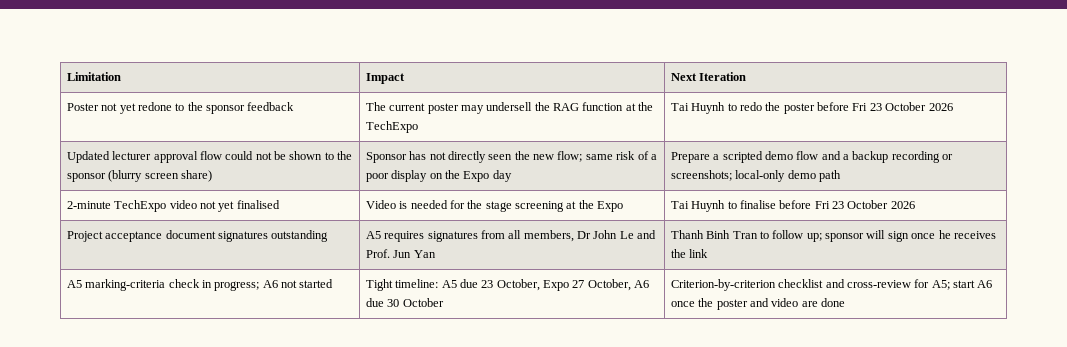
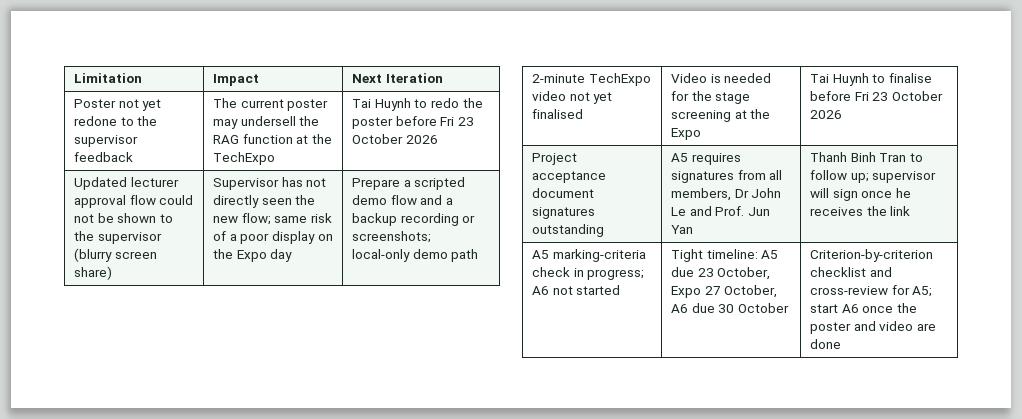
[206,105,246,114] sponsor -> [74,135,139,147] supervisor
[66,173,106,182] sponsor -> [97,232,162,244] supervisor
[365,152,407,163] Sponsor -> [213,178,280,190] Supervisor
[825,233,865,242] sponsor -> [872,171,937,183] supervisor

